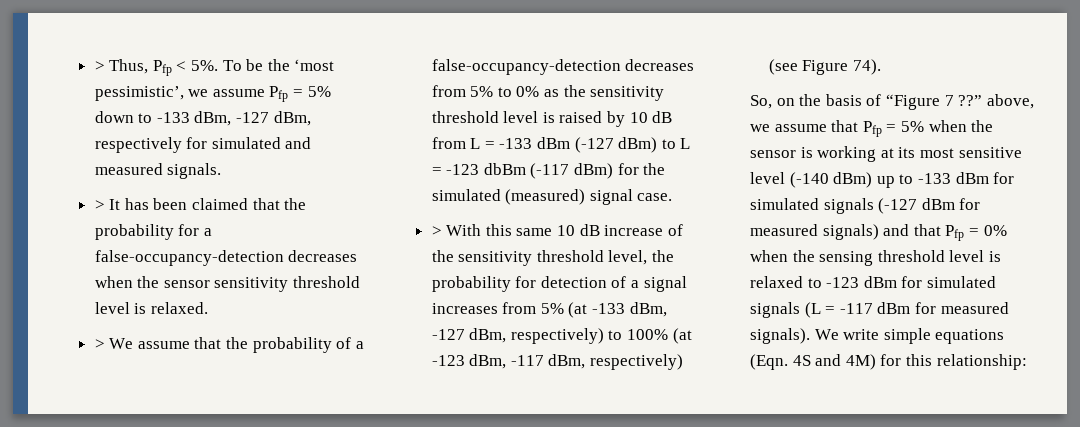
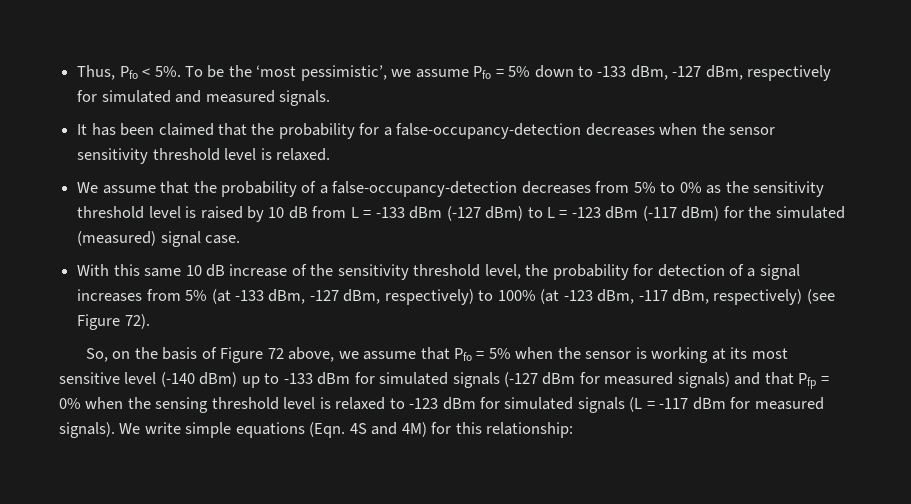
[94,59,172,76] > Thus, Pfp -> [77,65,138,80] Thus, Pfo
[269,86,289,102] Pfp -> [473,66,492,79] Pfo
[94,200,105,210] > -> (330, 98) none
[94,339,105,349] > -> (330, 154) none
[483,163,526,175] dbBm -> [605,206,639,219] dBm
[431,226,442,236] > -> (241, 239) none
[852,59,881,75] 74). -> [124,314,150,329] 72).
[885,94,983,110] “Figure 7 ??” -> [220,347,284,363] Figure 72
[862,121,882,137] Pfp -> [453,348,472,361] Pfo

